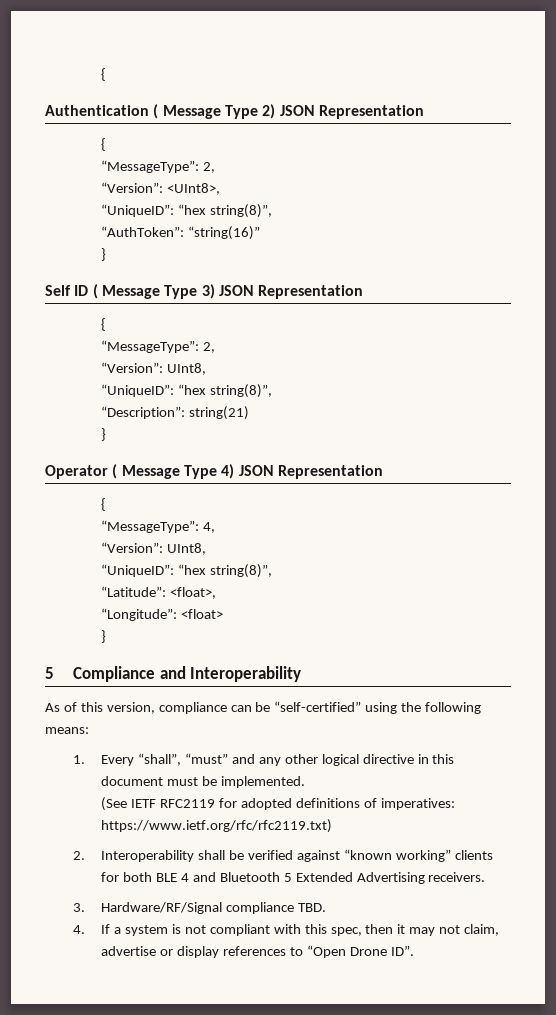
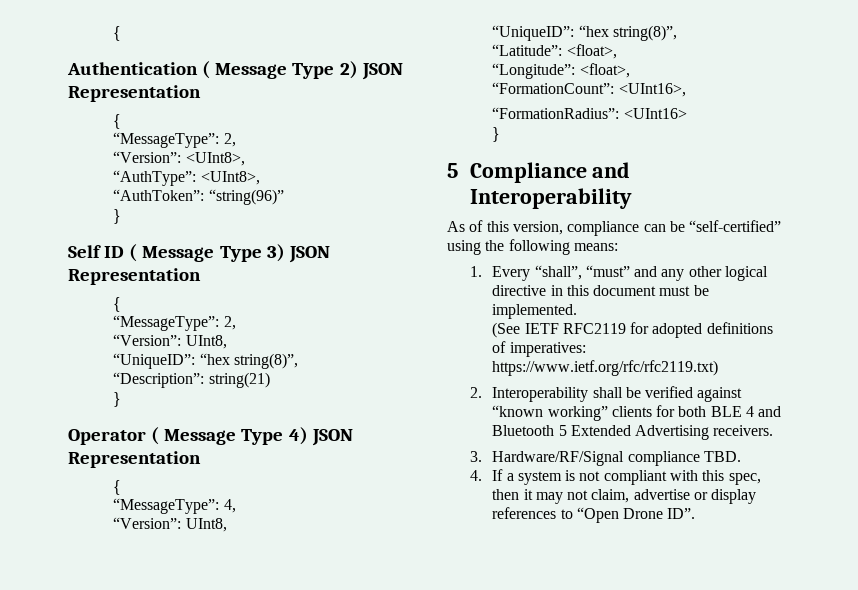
[101,204,273,218] “UniqueID”: “hex string(8)”, -> [113,170,260,186] “AuthType”: <UInt8>,
[188,226,261,240] “string(16)” -> [208,189,284,205] “string(96)”
[181,609,224,619] <float> -> [579,63,630,78] [492,82,686,97] [492,107,687,119] <float>, // “FormationCount”: <UInt16>, // “FormationRadius”: <UInt16>

